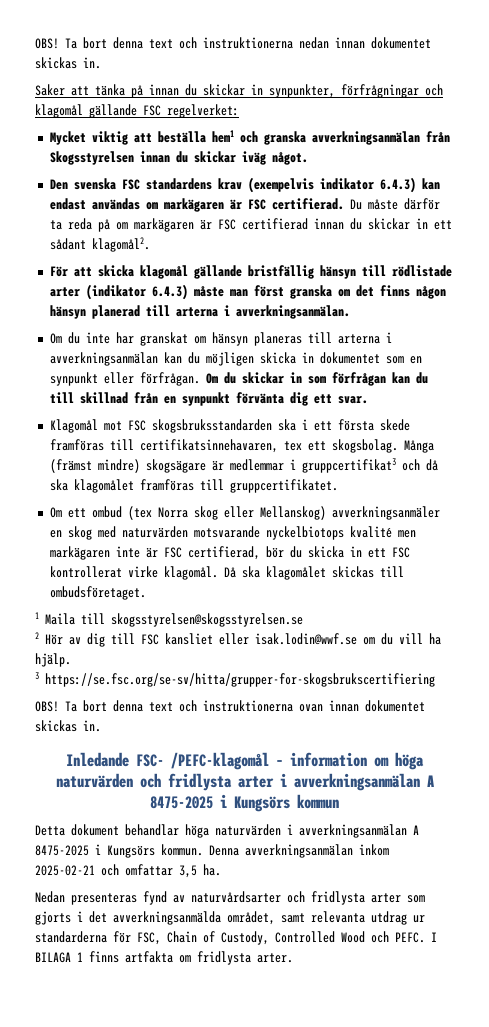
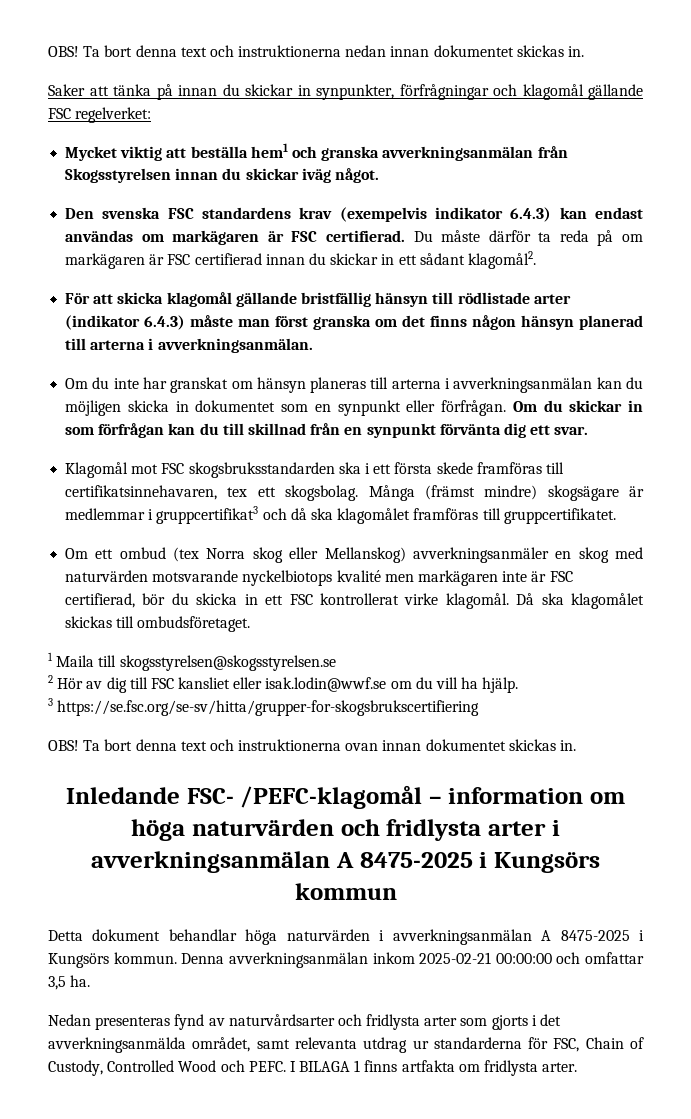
(95, 870) none -> [495,953,552,964] 00:00:00

